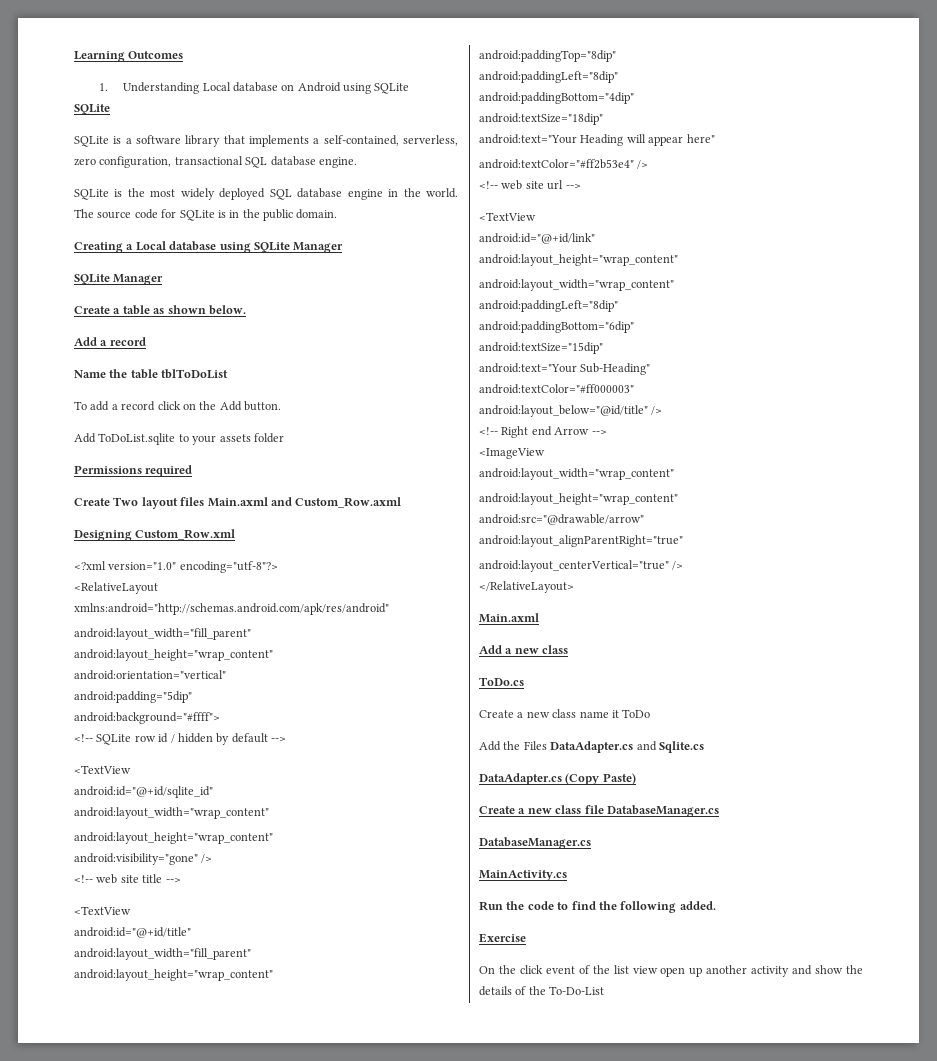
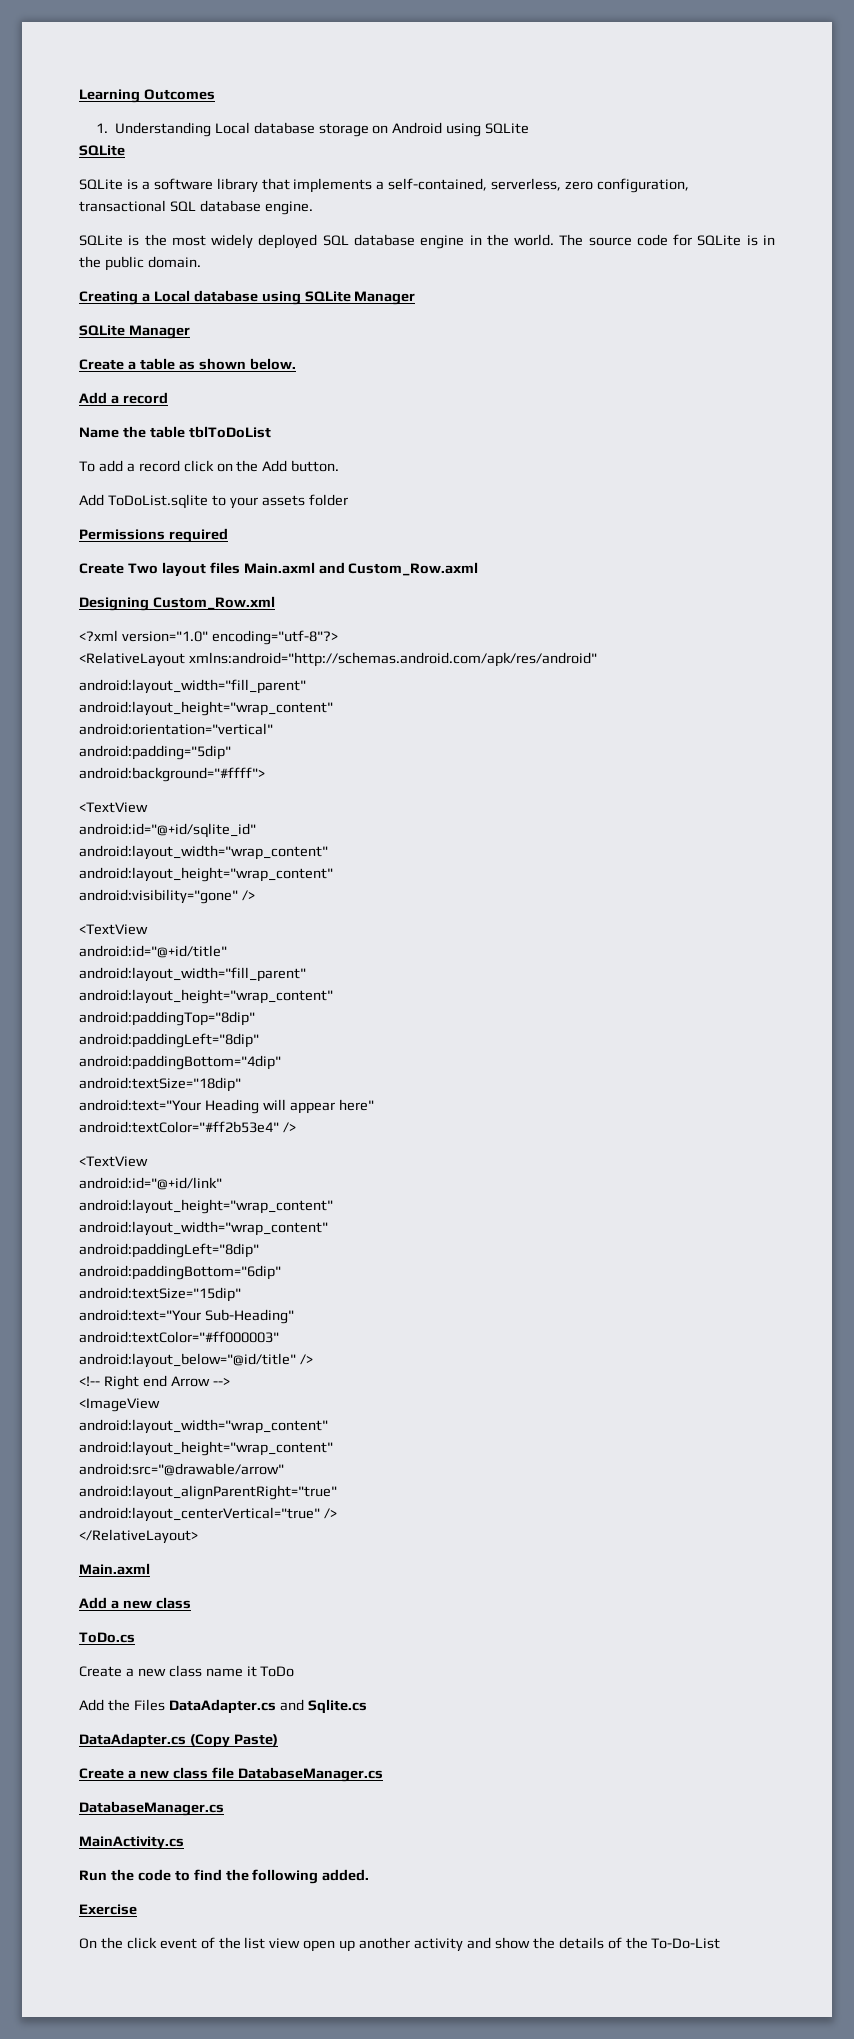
(278, 87) none -> [318,123,369,137] storage
[74,733,286,745] // <!-- SQLite row id / hidden by default --> -> (265, 774) none
[74,874,181,884] // <!-- web site title --> -> (255, 895) none
[479,180,581,190] // <!-- web site url --> -> (296, 1127) none

